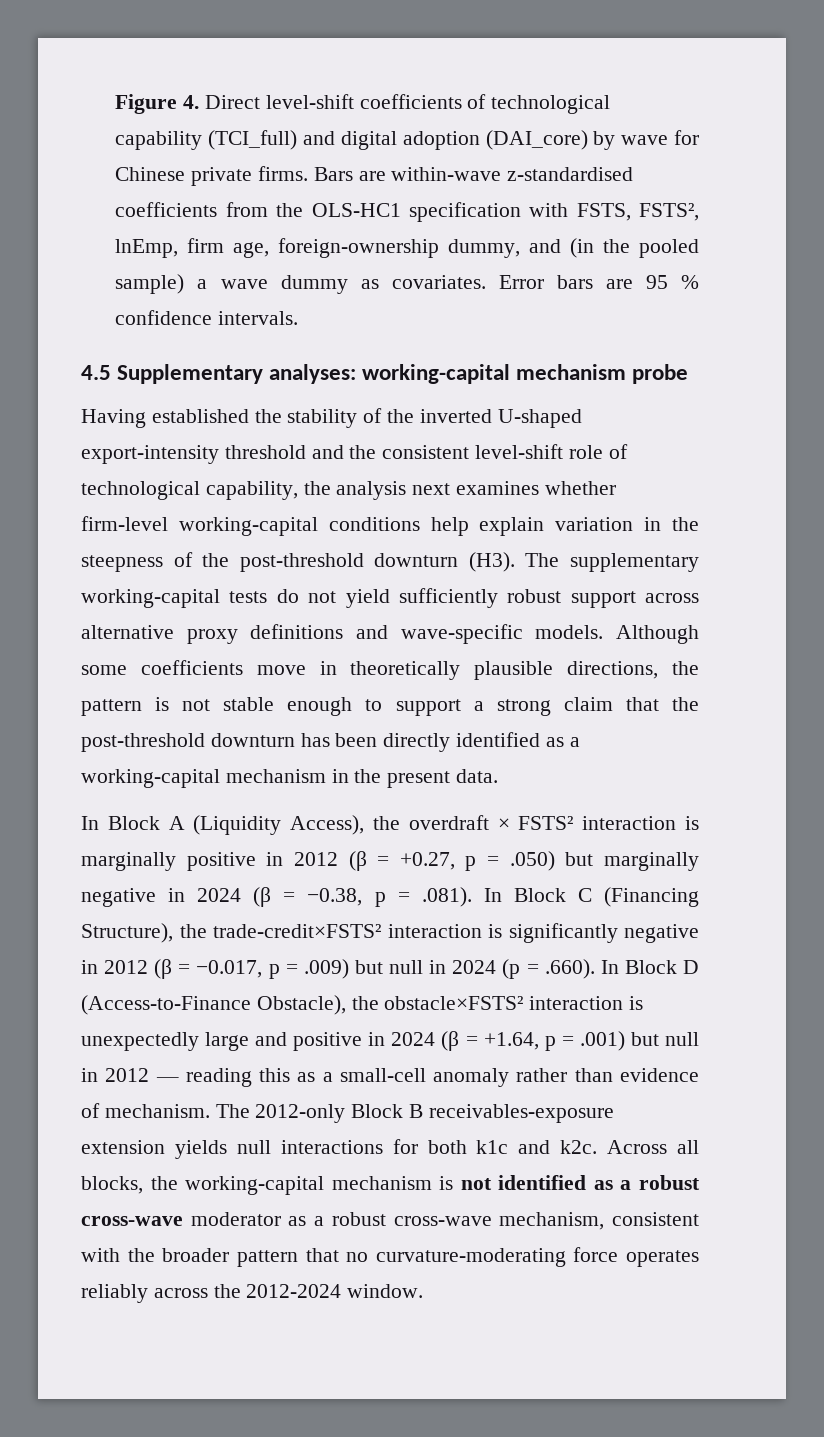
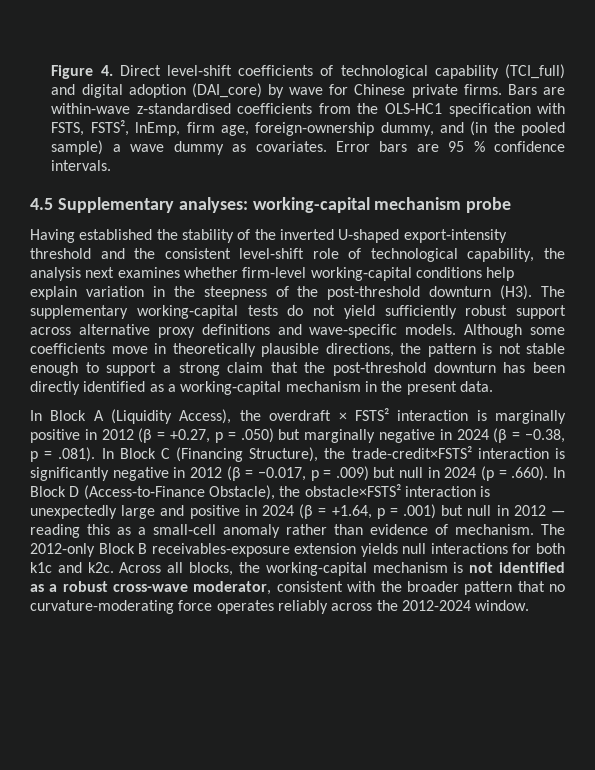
[190,1212,605,1230] moderator as a robust cross-wave mechanism, -> [193,581,272,595] moderator,

